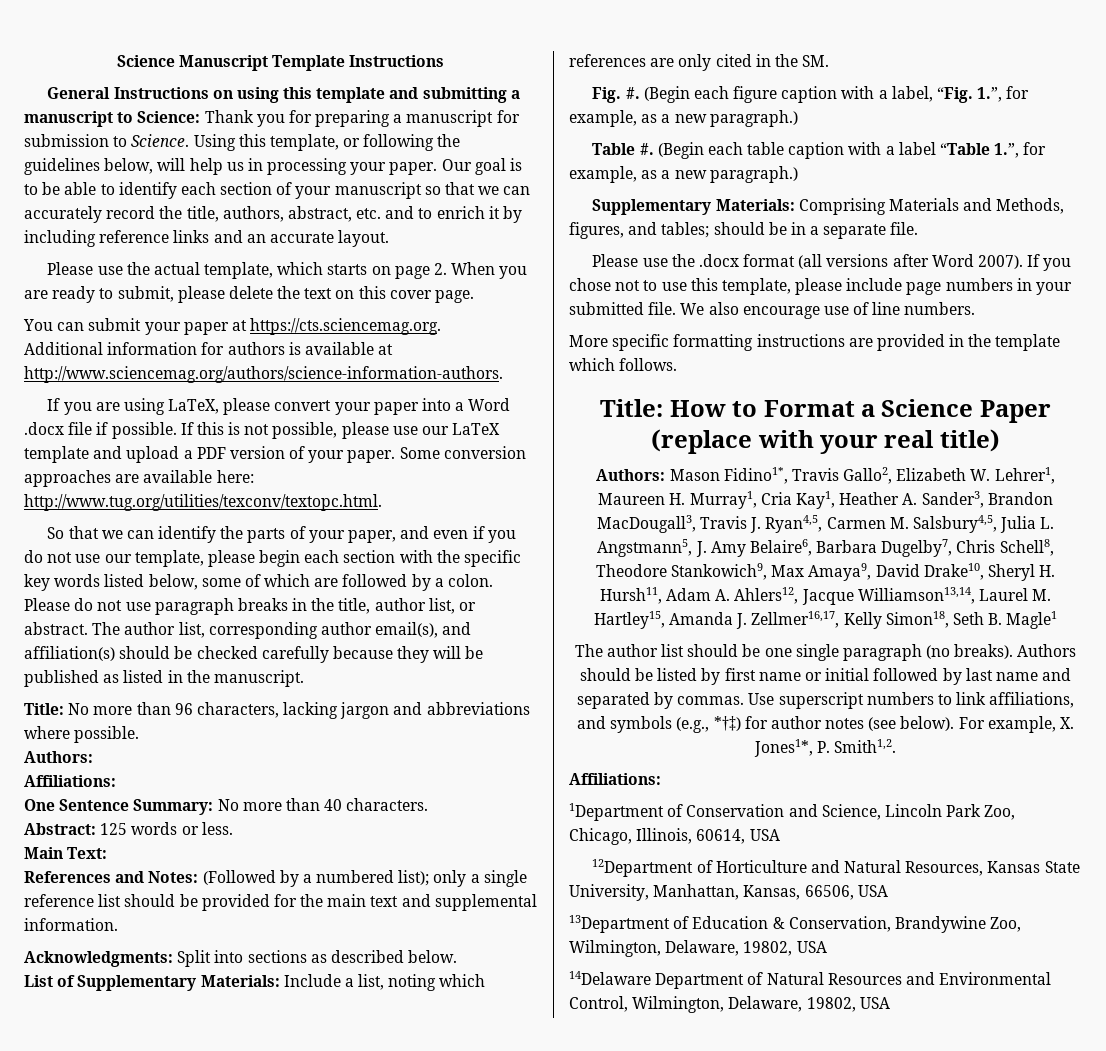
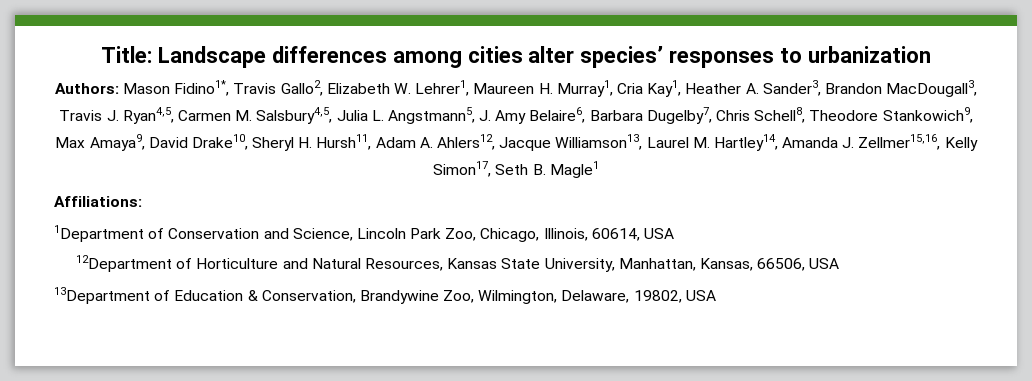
[116,55,445,71] [47,87,520,103] [24,110,520,127] [24,134,461,151] [24,158,523,175] [24,182,531,199] [24,206,523,223] [24,230,390,247] [47,262,528,279] [24,286,475,303] [23,318,442,335] [24,342,394,355] [24,366,503,383] [47,398,511,415] [24,422,501,439] [24,446,526,463] [24,470,254,487] [24,494,382,511] [47,526,516,543] [24,550,522,567] [24,574,494,591] [24,598,477,615] [24,622,472,639] [24,646,484,663] [24,670,304,687] [24,702,530,719] [24,726,140,743] [24,751,93,763] [24,775,116,787] [24,798,429,815] [24,822,233,835] [24,847,108,859] [24,870,527,887] [24,894,537,911] [24,918,118,931] [24,950,458,967] [24,974,486,991] [569,54,830,71] [592,86,1030,103] [569,110,798,127] [592,142,1047,159] [569,166,798,183] [592,198,1065,215] [569,222,919,239] [592,254,1072,271] [569,278,1073,295] [569,302,976,319] [569,334,1061,351] [569,358,678,371] [600,399,1051,423] [651,429,1000,454] Science Manuscript Template Instructions // General Instructions on using this template and submitting a manuscript to Science: Thank you for preparing a manuscript for submission to Science. Using this template, or following the guidelines below, will help us in processing your paper. Our goal is to be able to identify each section of your manuscript so that we can accurately record the title, authors, abstract, etc. and to enrich it by including reference links and an accurate layout. // Please use the actual template, which starts on page 2. When you are ready to submit, please delete the text on this cover page. // You can submit your paper at https://cts.sciencemag.org. // Additional information for authors is available at http://www.sciencemag.org/authors/science-information-authors. // If you are using LaTeX, please convert your paper into a Word .docx file if possible. If this is not possible, please use our LaTeX template and upload a PDF version of your paper. Some conversion approaches are available here: http://www.tug.org/utilities/texconv/textopc.html. // So that we can identify the parts of your paper, and even if you do not use our template, please begin each section with the specific key words listed below, some of which are followed by a colon. Please do not use paragraph breaks in the title, author list, or abstract. The author list, corresponding author email(s), and affiliation(s) should be checked carefully because they will be published as listed in the manuscript. // Title: No more than 96 characters, lacking jargon and abbreviations where possible. // Authors: // Affiliations: // One Sentence Summary: No more than 40 characters. // Abstract: 125 words or less. // Main Text: // References and Notes: (Followed by a numbered list); only a single reference list should be provided for the main text and supplemental information. // Acknowledgments: Split into sections as described below. // List of Supplementary Materials: Include a list, noting which references are only cited in the SM. // Fig. #. (Begin each figure caption with a label, “Fig. 1.”, for example, as a new paragraph.) // Table #. (Begin each table caption with a label “Table 1.”, for example, as a new paragraph.) // Supplementary Materials: Comprising Materials and Methods, figures, and tables; should be in a separate file. // Please use the .docx format (all versions after Word 2007). If you chose not to use this template, please include page numbers in your submitted file. We also encourage use of line numbers. // More specific formatting instructions are provided in the template which follows. // Title: How to Format a Science Paper (replace with your real title) -> [100,46,932,68] Title: Landscape differences among cities alter species’ responses to urbanization
[857,587,975,604] Williamson13,14, -> [555,134,643,150] Williamson13,
[593,611,665,629] Hartley15, -> [713,134,778,151] Hartley14,
[751,611,949,629] Zellmer16,17, Kelly Simon18, -> [858,134,978,151] [433,161,492,177] Zellmer15,16, Kelly Simon17,
[574,644,1077,661] [579,668,1072,685] [576,692,1075,709] [576,716,1075,733] [753,739,897,757] // The author list should be one single paragraph (no breaks). Authors should be listed by first name or initial followed by last name and separated by commas. Use superscript numbers to link affiliations, and symbols (e.g., *†‡) for author notes (see below). For example, X. Jones1*, P. Smith1,2. -> (599, 169) none
[569,971,1052,989] [569,996,890,1013] // 14Delaware Department of Natural Resources and Environmental Control, Wilmington, Delaware, 19802, USA -> (716, 295) none

